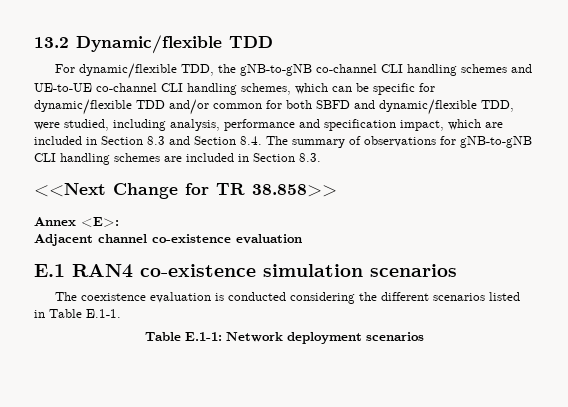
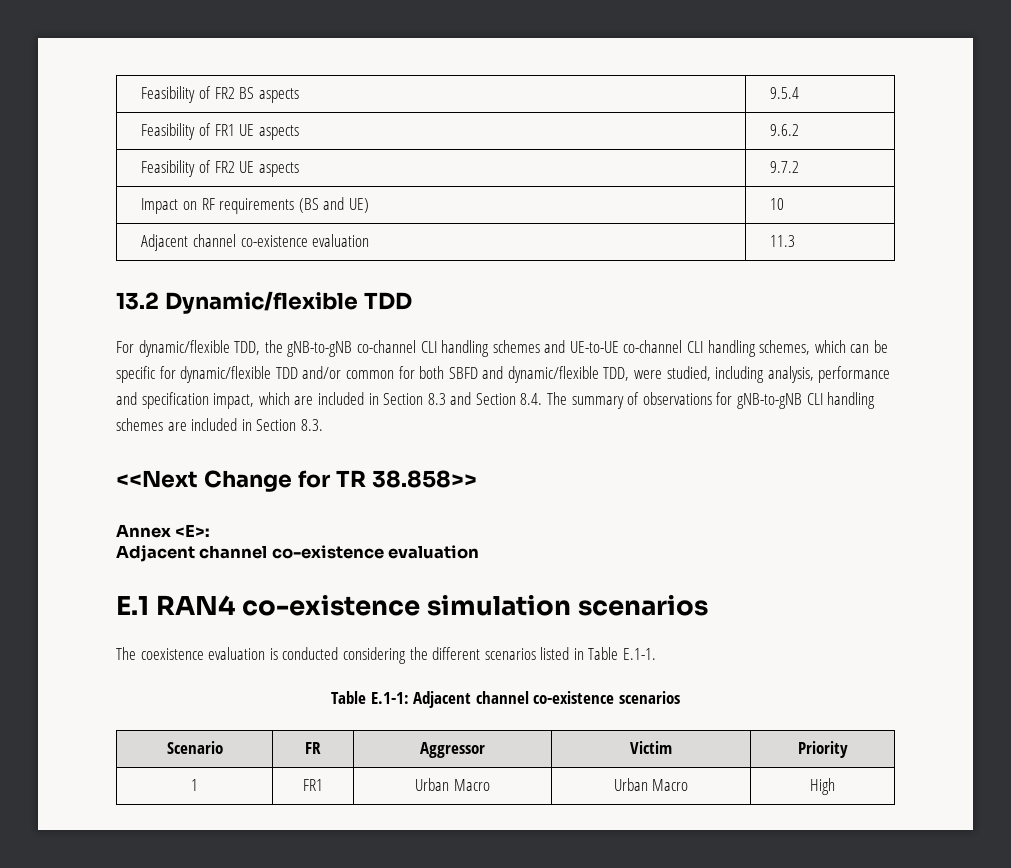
(34, 42) none -> [141,86,299,103] [770,87,800,99] [141,123,299,140] [770,124,800,136] [141,160,299,177] [770,161,800,173] [141,197,370,214] [770,198,785,210] [141,234,370,251] [770,235,796,247] Feasibility of FR2 BS aspects | 9.5.4 // Feasibility of FR1 UE aspects | 9.6.2 // Feasibility of FR2 UE aspects | 9.7.2 // Impact on RF requirements (BS and UE) | 10 // Adjacent channel co-existence evaluation | 11.3 //
[225,332,424,344] Network deployment scenarios -> [413,691,680,708] [166,741,223,754] [305,742,321,754] [420,742,485,758] [630,741,672,754] [797,741,848,758] [191,779,198,791] [303,779,323,791] [415,778,490,791] [613,778,689,791] [810,778,835,795] Adjacent channel co-existence scenarios // Scenario | FR | Aggressor | Victim | Priority // 1 | FR1 | Urban Macro | Urban Macro | High

